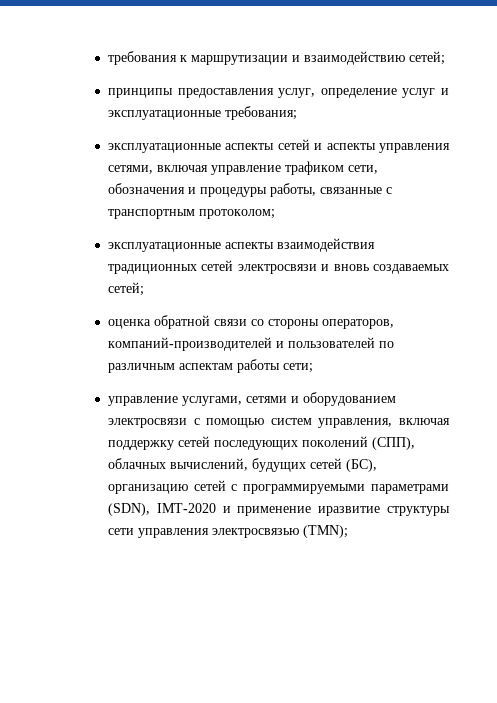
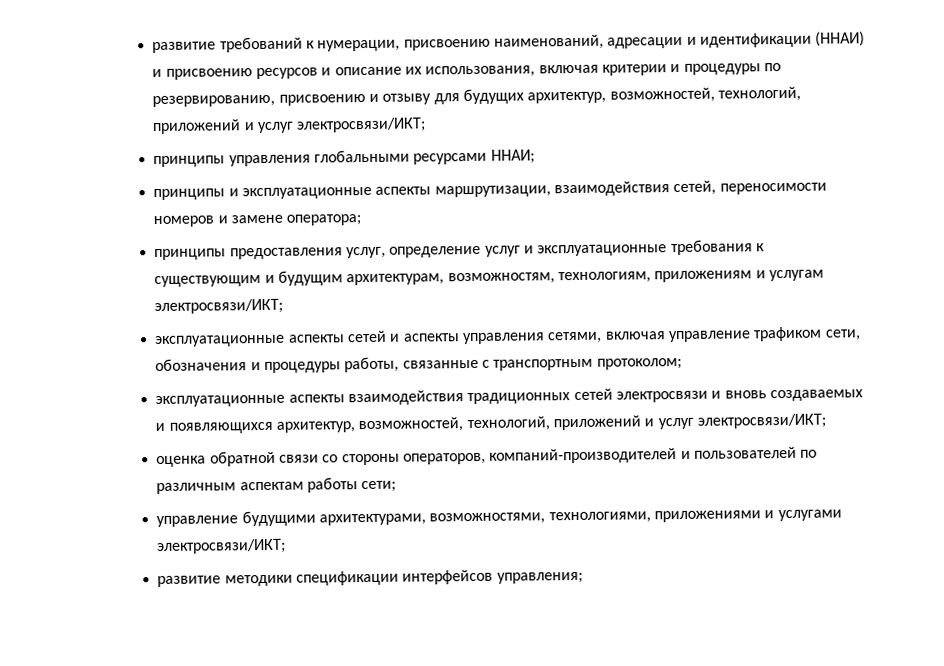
[107,51,445,65] требования к маршрутизации и взаимодействию сетей; -> [152,31,866,54] [152,63,781,80] [152,86,802,108] [152,117,427,135] [153,149,535,168] [153,180,827,201] [153,214,362,228] развитие требований к нумерации, присвоению наименований, адресации и идентификации (ННАИ) и присвоению ресурсов и описание их использования, включая критерии и процедуры по резервированию, присвоению и отзыву для будущих архитектур, возможностей, технологий, приложений и услуг электросвязи/ИКТ; // принципы управления глобальными ресурсами ННАИ; // принципы и эксплуатационные аспекты маршрутизации, взаимодействия сетей, переносимости номеров и замене оператора;
[224,106,297,120] требования; -> [670,239,766,256] [154,269,825,288] [154,298,284,315] требования к существующим и будущим архитектурам, возможностям, технологиям, приложениям и услугам электросвязи/ИКТ;
[107,282,144,296] сетей; -> [155,413,827,434] и появляющихся архитектур, возможностей, технологий, приложений и услуг электросвязи/ИКТ;
[181,392,396,406] [107,418,450,428] [107,436,415,450] [107,458,377,472] [107,480,449,494] [107,503,450,516] [107,525,348,538] услугами, сетями и оборудованием электросвязи с помощью систем управления, включая поддержку сетей последующих поколений (СПП), облачных вычислений, будущих сетей (БС), организацию сетей с программируемыми параметрами (SDN), IMT-2020 и применение иразвитие структуры сети управления электросвязью (TMN); -> [241,509,842,527] [156,538,287,555] [157,569,583,588] будущими архитектурами, возможностями, технологиями, приложениями и услугами электросвязи/ИКТ; // развитие методики спецификации интерфейсов управления;

